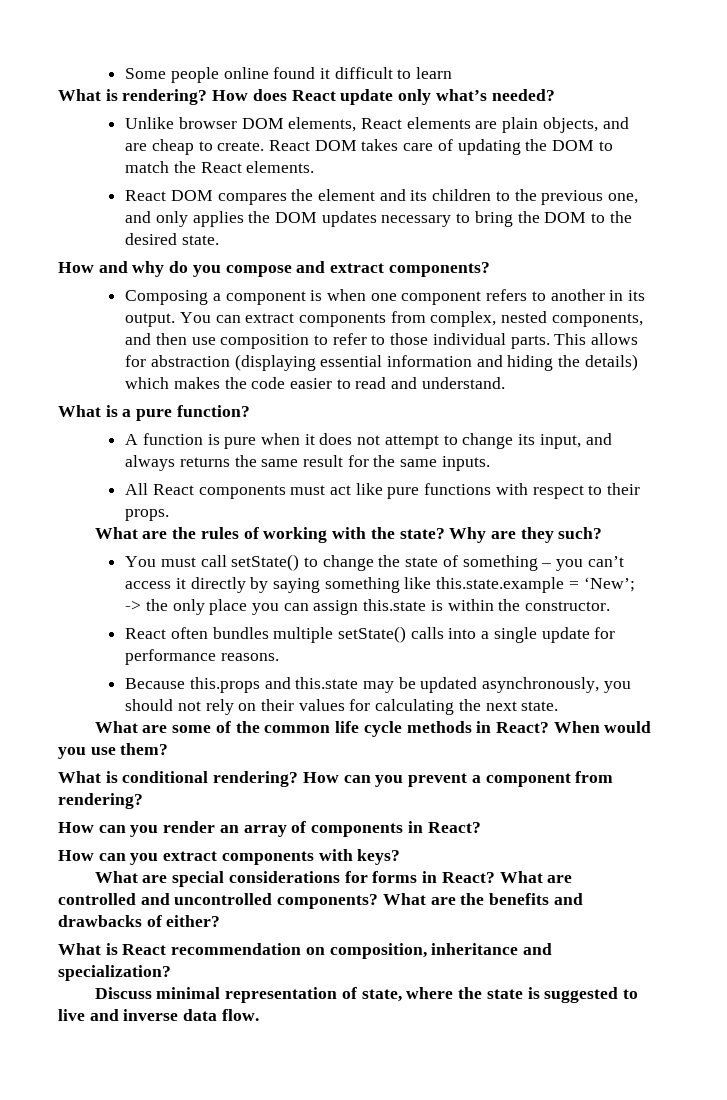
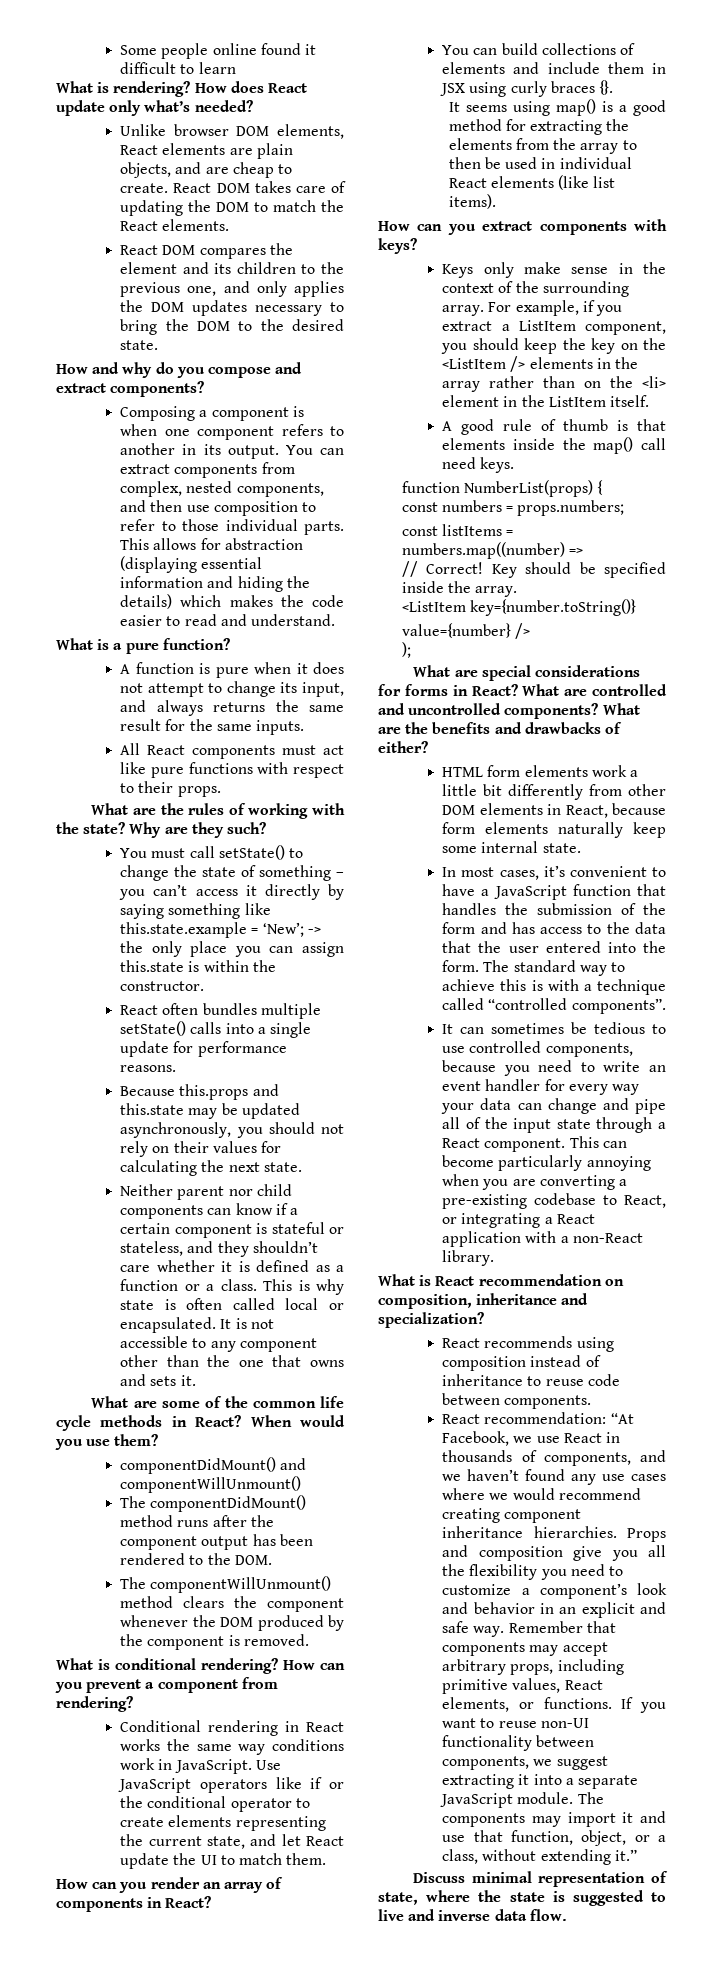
(559, 706) none -> [120,1184,292,1200] [120,1203,299,1219] [120,1222,344,1238] [120,1241,318,1257] [120,1260,344,1272] [120,1279,344,1295] [120,1298,344,1310] [120,1317,274,1333] [120,1336,317,1352] [120,1355,344,1367] [120,1374,196,1386] // Neither parent nor child components can know if a certain component is stateful or stateless, and they shouldn’t care whether it is defined as a function or a class. This is why state is often called local or encapsulated. It is not accessible to any component other than the one that owns and sets it.
(169, 749) none -> [120,1457,307,1474] [120,1476,302,1493] [120,1495,307,1512] [120,1515,274,1527] [120,1534,313,1550] [120,1553,272,1565] [120,1576,332,1593] [120,1596,344,1612] [120,1615,345,1631] [120,1634,309,1650] // componentDidMount() and componentWillUnmount() // The componentDidMount() method runs after the component output has been rendered to the DOM. // The componentWillUnmount() method clears the component whenever the DOM produced by the component is removed.
(143, 801) none -> [120,1720,344,1736] [120,1739,344,1755] [120,1758,281,1774] [118,1777,345,1793] [120,1796,310,1812] [120,1815,326,1831] [120,1834,344,1849] [120,1853,327,1869] // Conditional rendering in React works the same way conditions work in JavaScript. Use JavaScript operators like if or the conditional operator to create elements representing the current state, and let React update the UI to match them.
(481, 827) none -> [442,43,636,55] [442,62,666,74] [440,80,614,97] [448,99,666,116] [448,119,630,135] [448,138,637,154] [448,157,632,169] [448,175,616,190] [448,194,496,209] // You can build collections of elements and include them in JSX using curly braces {}. // It seems using map() is a good method for extracting the elements from the array to then be used in individual React elements (like list items).
(401, 857) none -> [442,262,666,278] [442,281,629,297] [442,300,623,316] [442,320,666,335] [441,338,666,354] [442,356,639,372] [442,376,666,392] [442,395,650,407] [442,419,666,435] [442,437,666,454] [442,457,515,473] [401,480,603,497] [401,500,625,516] [401,524,513,536] [401,542,583,559] [401,561,666,578] [401,581,517,597] [401,599,636,616] [401,623,530,639] [401,642,411,658] // Keys only make sense in the context of the surrounding array. For example, if you extract a ListItem component, you should keep the key on the <ListItem /> elements in the array rather than on the <li> element in the ListItem itself. // A good rule of thumb is that elements inside the map() call need keys. // function NumberList(props) { // const numbers = props.numbers; // const listItems = numbers.map((number) => // // Correct! Key should be specified inside the array. // <ListItem key={number.toString()} // value={number} /> // );
(221, 921) none -> [442,765,639,777] [442,784,666,800] [442,803,666,818] [442,822,666,838] [442,841,581,853] [442,865,666,880] [442,884,666,900] [442,903,666,915] [442,922,666,934] [442,941,666,953] [442,960,626,976] [442,979,666,995] [442,998,666,1014] [442,1022,666,1034] [442,1041,633,1057] [442,1060,666,1076] [442,1079,640,1095] [441,1098,666,1114] [442,1117,666,1133] [442,1136,627,1152] [442,1155,651,1171] [442,1174,628,1190] [442,1193,666,1209] [442,1213,595,1228] [442,1231,643,1247] [442,1250,495,1266] // HTML form elements work a little bit differently from other DOM elements in React, because form elements naturally keep some internal state. // In most cases, it’s convenient to have a JavaScript function that handles the submission of the form and has access to the data that the user entered into the form. The standard way to achieve this is with a technique called “controlled components”. // It can sometimes be tedious to use controlled components, because you need to write an event handler for every way your data can change and pipe all of the input state through a React component. This can become particularly annoying when you are converting a pre-existing codebase to React, or integrating a React application with a non-React library.
(171, 973) none -> [442,1336,614,1352] [442,1355,601,1371] [442,1374,620,1386] [442,1393,592,1409] [442,1412,634,1424] [442,1431,621,1446] [442,1450,666,1466] [442,1469,666,1485] [442,1488,641,1500] [442,1508,582,1523] [442,1526,666,1542] [442,1545,666,1561] [442,1564,624,1580] [442,1583,667,1599] [442,1602,666,1618] [442,1621,616,1637] [442,1642,608,1656] [442,1659,624,1675] [442,1678,603,1694] [442,1697,666,1713] [442,1718,589,1728] [442,1735,595,1751] [442,1756,608,1770] [442,1774,639,1789] [440,1792,604,1808] [442,1811,666,1827] [442,1830,666,1846] [442,1849,637,1865] // React recommends using composition instead of inheritance to reuse code between components. // React recommendation: “At Facebook, we use React in thousands of components, and we haven’t found any use cases where we would recommend creating component inheritance hierarchies. Props and composition give you all the flexibility you need to customize a component’s look and behavior in an explicit and safe way. Remember that components may accept arbitrary props, including primitive values, React elements, or functions. If you want to reuse non-UI functionality between components, we suggest extracting it into a separate JavaScript module. The components may import it and use that function, object, or a class, without extending it.”

